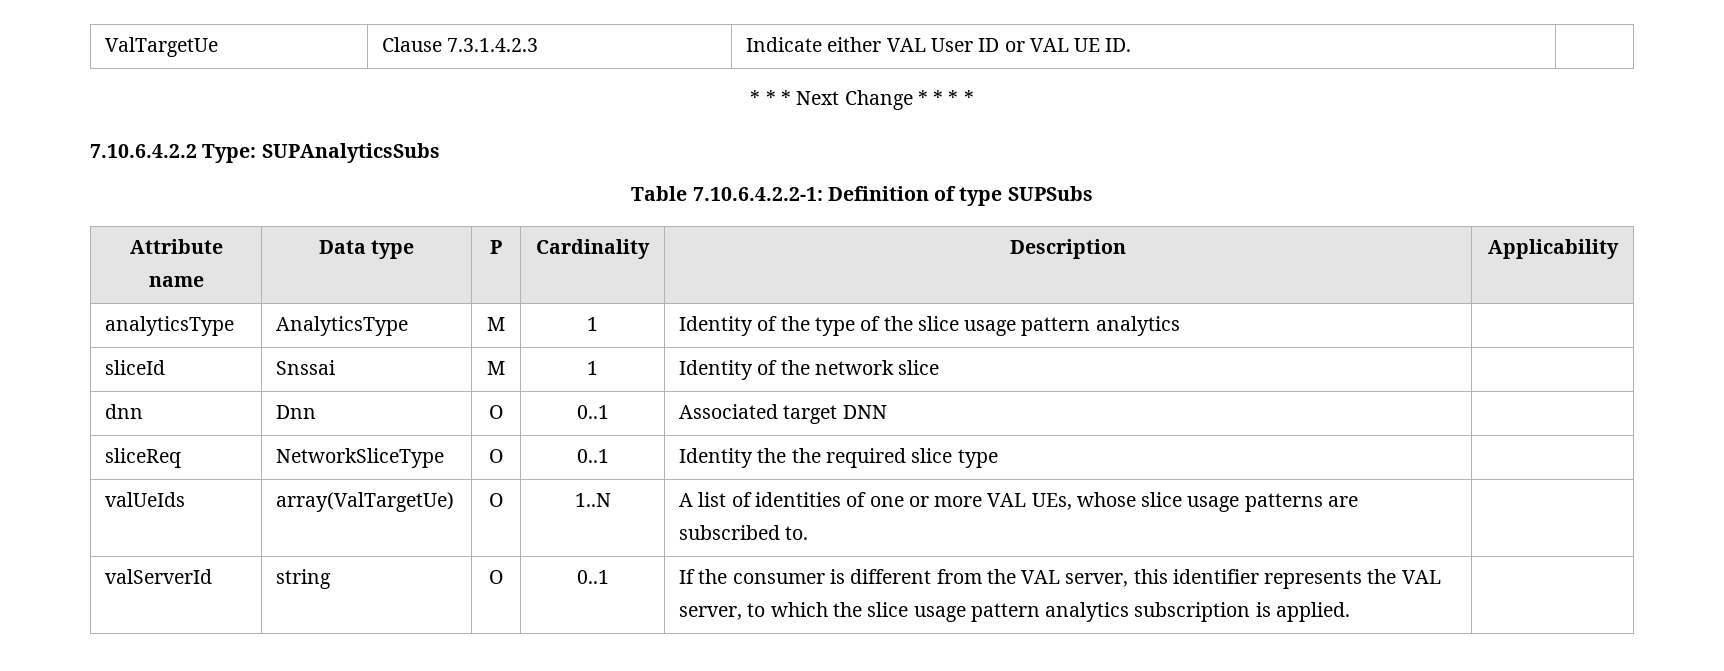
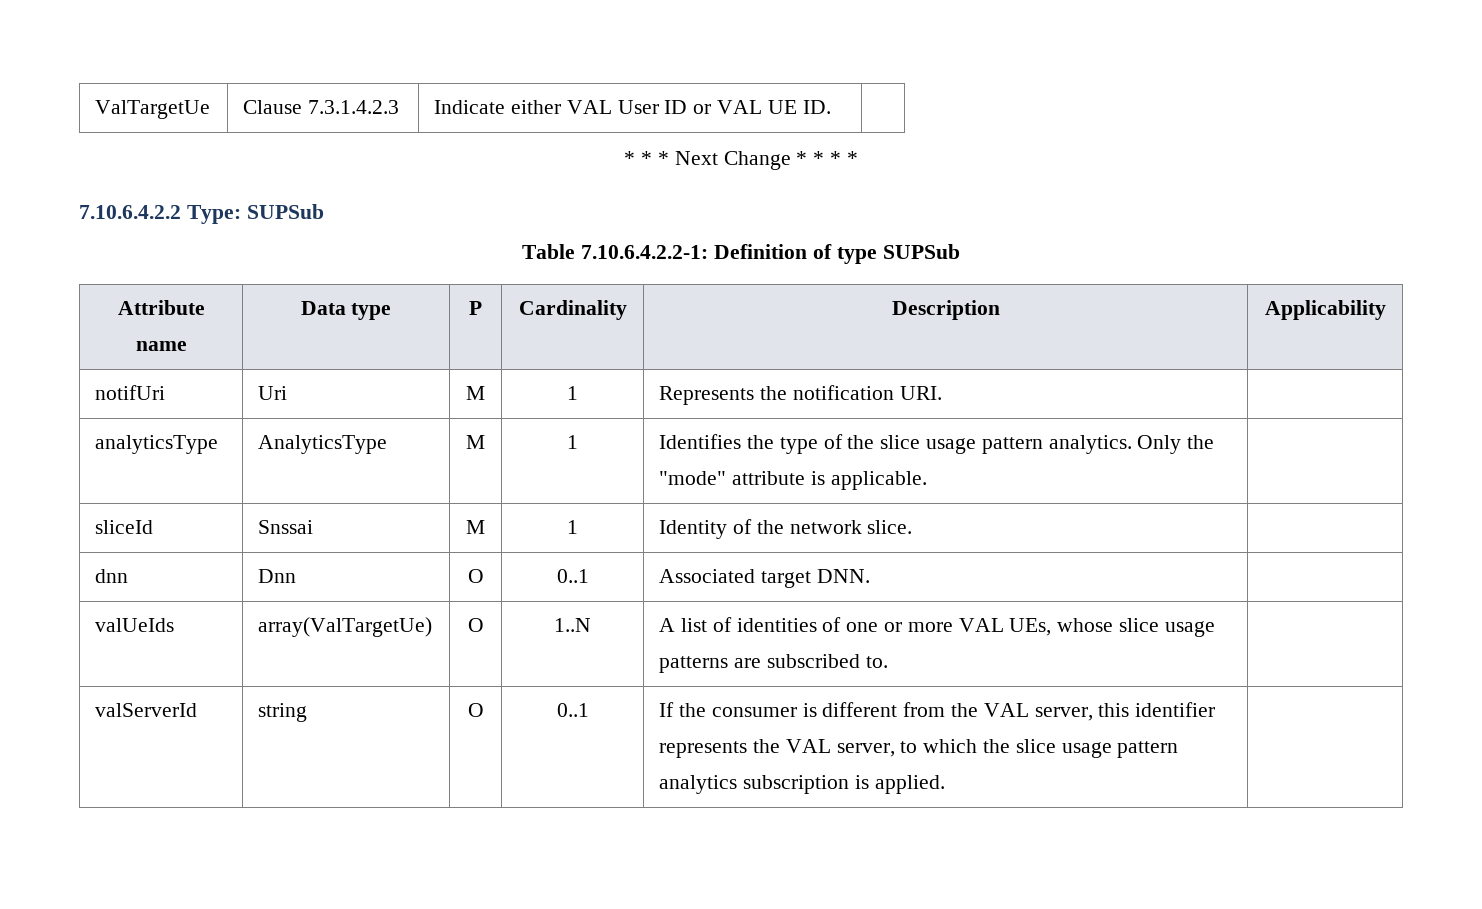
[261,143,440,163] SUPAnalyticsSubs -> [246,204,324,219] SUPSub
[1007,186,1093,201] SUPSubs -> [882,244,960,259] SUPSub
(1619, 249) none -> [95,385,166,400] [258,386,288,400] [466,386,485,400] [567,386,578,400] [659,385,942,405] // notifUri | Uri | M | 1 | Represents the notification URI. |
[679,316,778,336] Identity of -> [659,434,742,449] Identifies
[1095,316,1180,336] analytics -> [1048,435,1215,454] [659,471,927,490] analytics. Only the "mode" attribute is applicable.
[898,360,940,375] slice -> [867,520,913,534] slice.
[842,405,887,419] [105,448,182,468] [276,448,445,468] [489,449,503,463] [576,449,609,463] [679,448,998,468] DNN | // sliceReq | NetworkSliceType | O | 0..1 | Identity the the required slice type -> [816,569,870,583] DNN.

